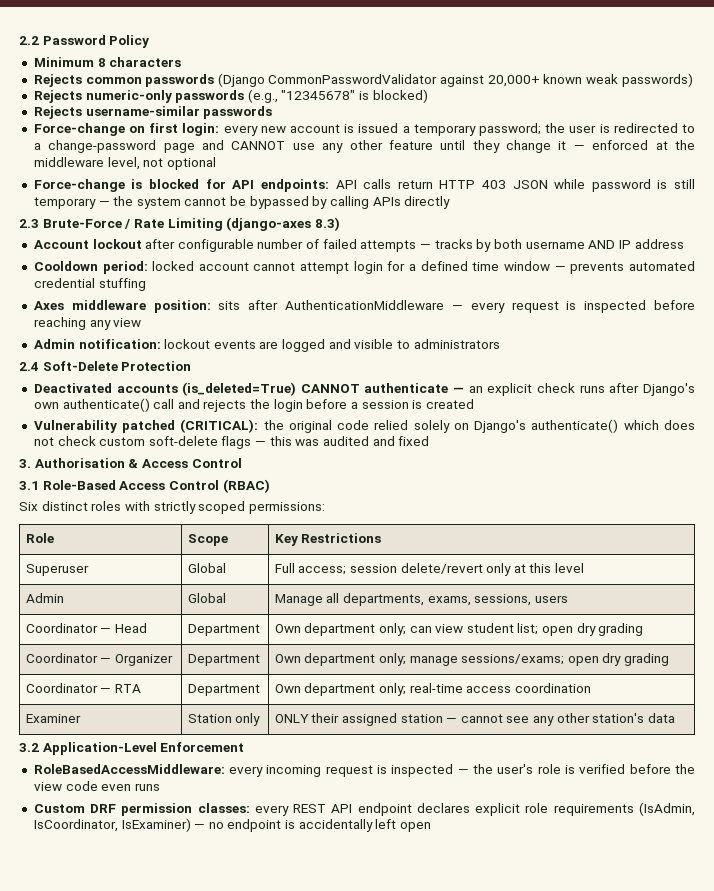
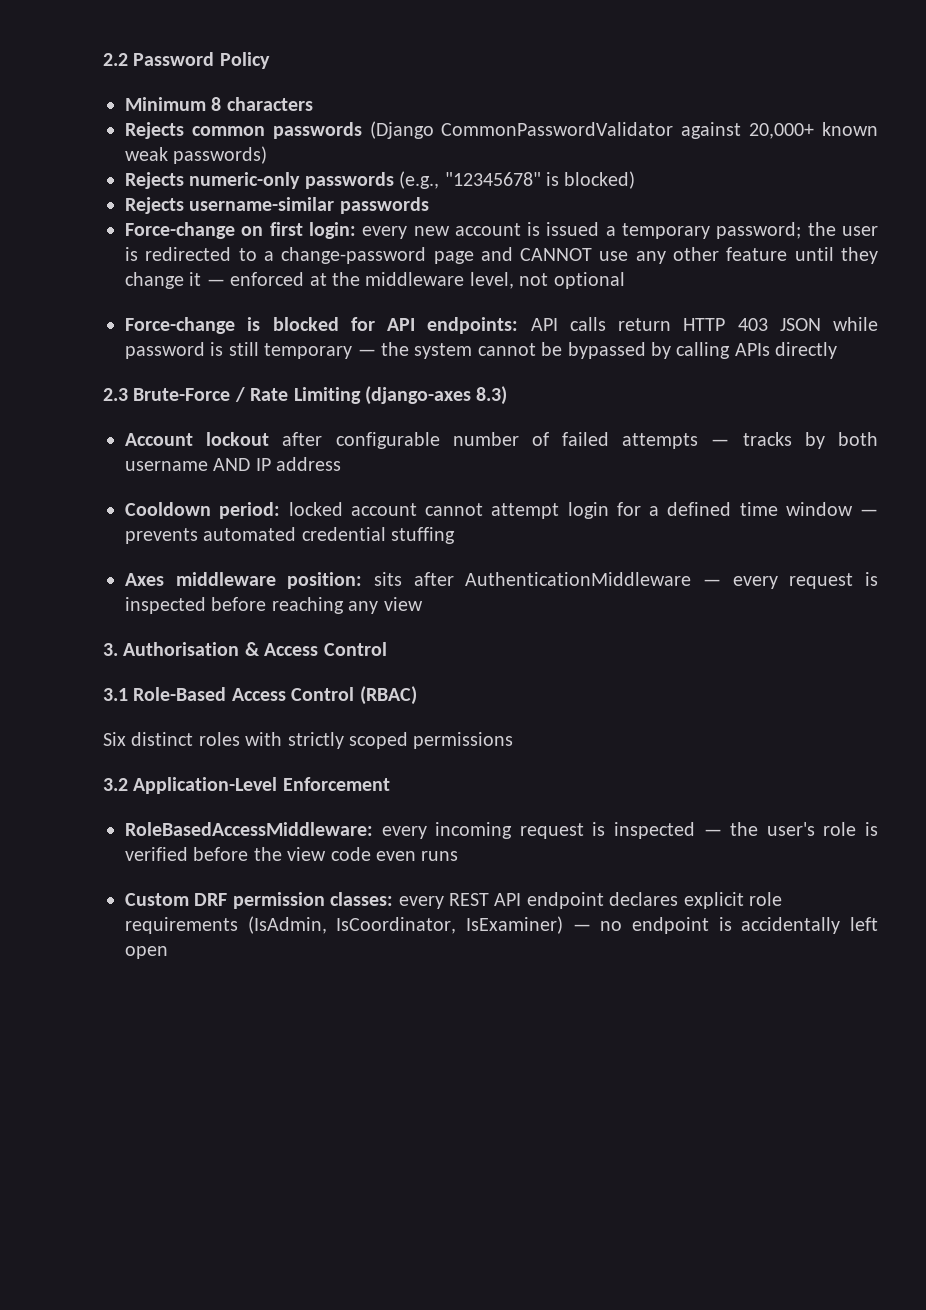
[33,339,500,352] [19,361,192,371] [33,382,695,396] [33,398,474,412] [33,419,695,433] [33,436,430,449] // Admin notification: lockout events are logged and visible to administrators // 2.4 Soft-Delete Protection // Deactivated accounts (is_deleted=True) CANNOT authenticate — an explicit check runs after Django's own authenticate() call and rejects the login before a session is created // Vulnerability patched (CRITICAL): the original code relied solely on Django's authenticate() which does not check custom soft-delete flags — this was audited and fixed -> (423, 604) none
[248,502,325,514] [25,533,54,543] [187,534,228,546] [274,533,382,546] [25,564,89,576] [187,563,226,573] [274,563,585,576] [25,593,64,603] [187,593,226,603] [274,593,568,606] [25,623,147,633] [187,624,260,636] [274,623,644,636] [25,653,173,666] [187,654,260,666] [274,653,670,666] [25,683,141,693] [187,684,260,696] [274,683,591,696] [25,714,81,723] [187,713,261,726] [274,713,676,726] permissions: // Role | Scope | Key Restrictions // Superuser | Global | Full access; session delete/revert only at this level // Admin | Global | Manage all departments, exams, sessions, users // Coordinator — Head | Department | Own department only; can view student list; open dry grading // Coordinator — Organizer | Department | Own department only; manage sessions/exams; open dry grading // Coordinator — RTA | Department | Own department only; real-time access coordination // Examiner | Station only | ONLY their assigned station — cannot see any other station's data -> [413,732,514,749] permissions

